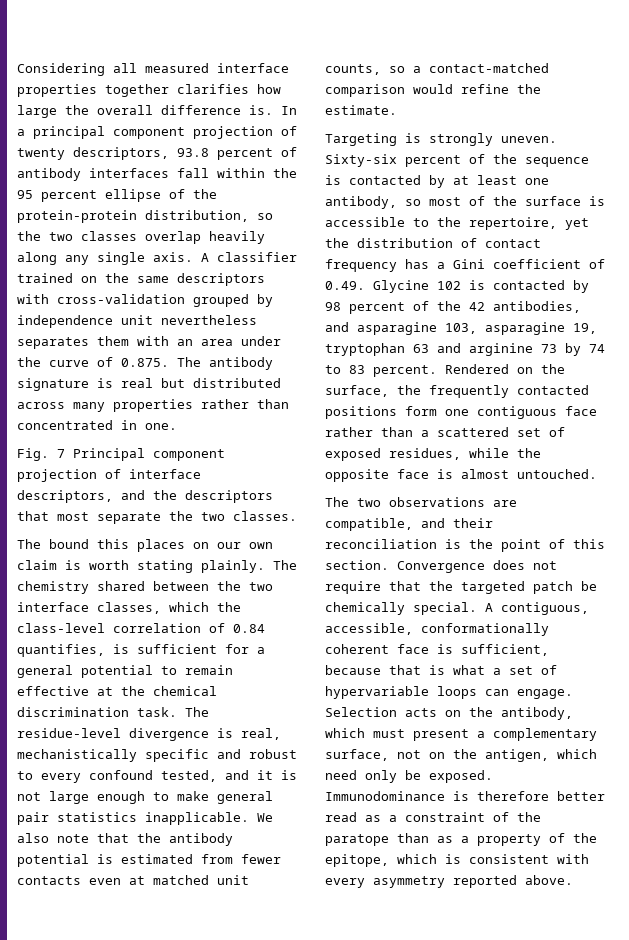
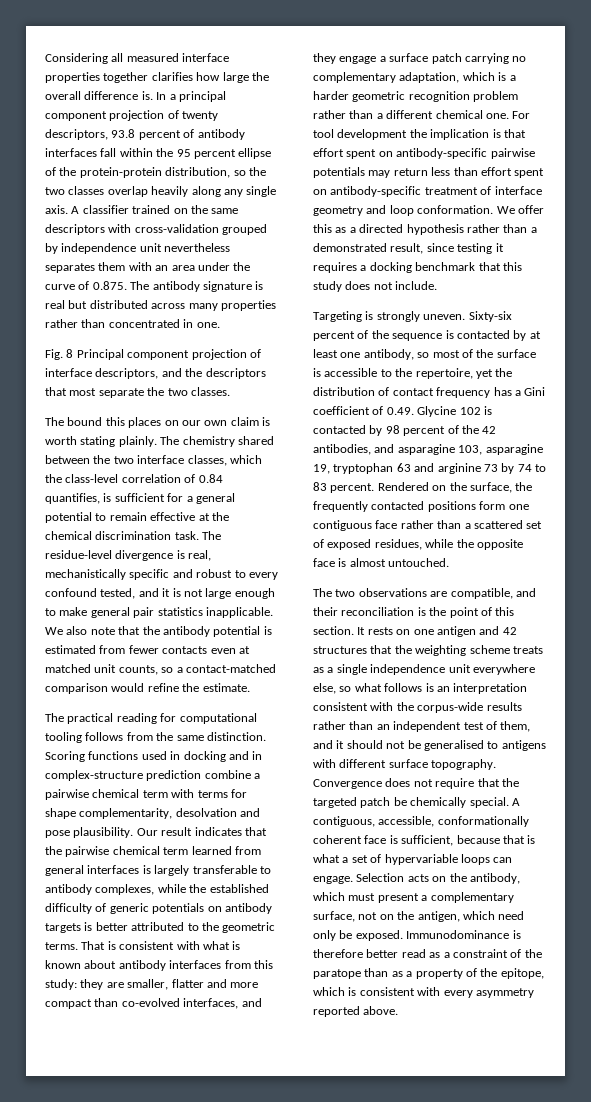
[57,449,65,458] 7 -> [66,349,74,358] 8
(397, 110) none -> [45,713,257,724] [45,732,266,743] [45,751,263,762] [45,770,261,781] [45,789,247,800] [45,808,261,819] [45,827,267,838] [45,846,261,857] [45,865,271,876] [45,884,269,895] [45,903,272,914] [45,922,276,933] [45,941,241,950] [45,960,273,971] [45,979,259,990] [45,998,262,1009] [313,53,527,64] [313,72,516,83] [313,91,519,102] [313,110,531,119] [313,129,526,140] [313,148,535,159] [313,167,545,178] [313,186,542,197] [313,205,544,216] [313,224,537,235] [313,243,504,254] [313,262,522,273] [313,281,438,292] // The practical reading for computational tooling follows from the same distinction. Scoring functions used in docking and in complex-structure prediction combine a pairwise chemical term with terms for shape complementarity, desolvation and pose plausibility. Our result indicates that the pairwise chemical term learned from general interfaces is largely transferable to antibody complexes, while the established difficulty of generic potentials on antibody targets is better attributed to the geometric terms. That is consistent with what is known about antibody interfaces from this study: they are smaller, flatter and more compact than co-evolved interfaces, and they engage a surface patch carrying no complementary adaptation, which is a harder geometric recognition problem rather than a different chemical one. For tool development the implication is that effort spent on antibody-specific pairwise potentials may return less than effort spent on antibody-specific treatment of interface geometry and loop conformation. We offer this as a directed hypothesis rather than a demonstrated result, since testing it requires a docking benchmark that this study does not include.
(389, 565) none -> [357,626,517,637] [313,645,543,656] [313,664,535,675] [313,683,528,694] [313,702,522,713] [313,721,531,732] [313,740,546,751] [313,759,497,770] It rests on one antigen and 42 structures that the weighting scheme treats as a single independence unit everywhere else, so what follows is an interpretation consistent with the corpus-wide results rather than an independent test of them, and it should not be generalised to antigens with different surface topography.

